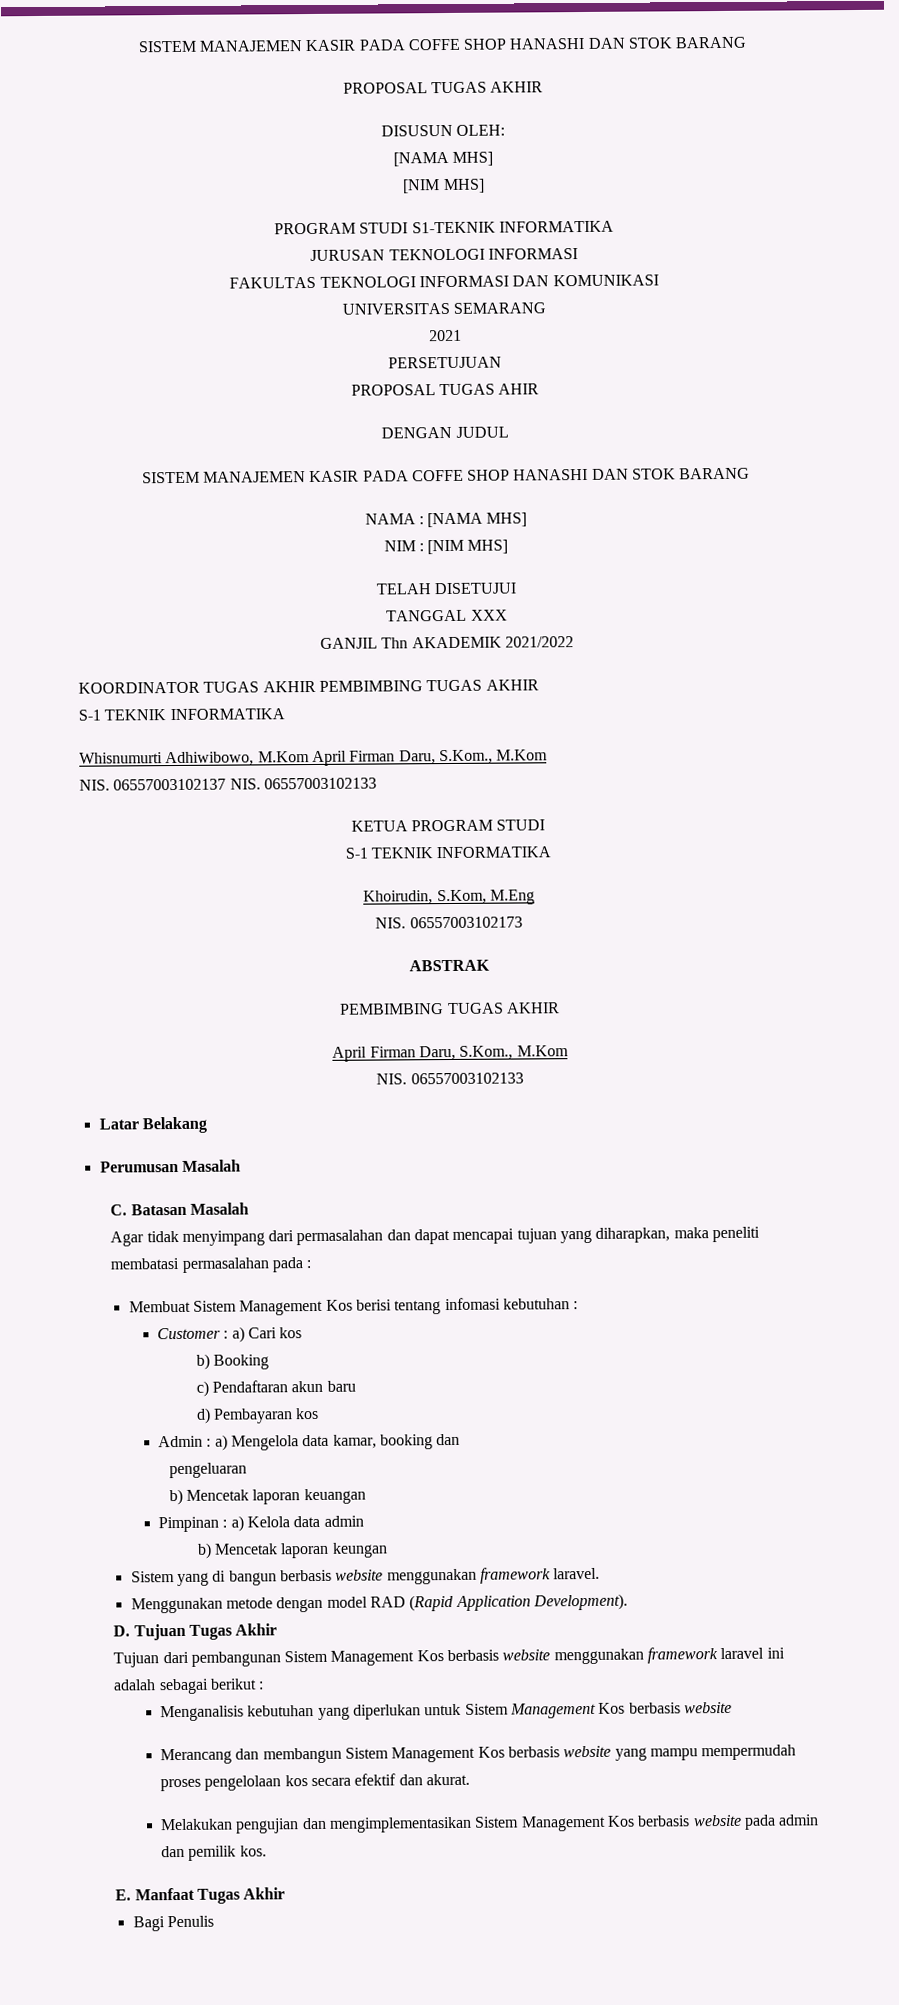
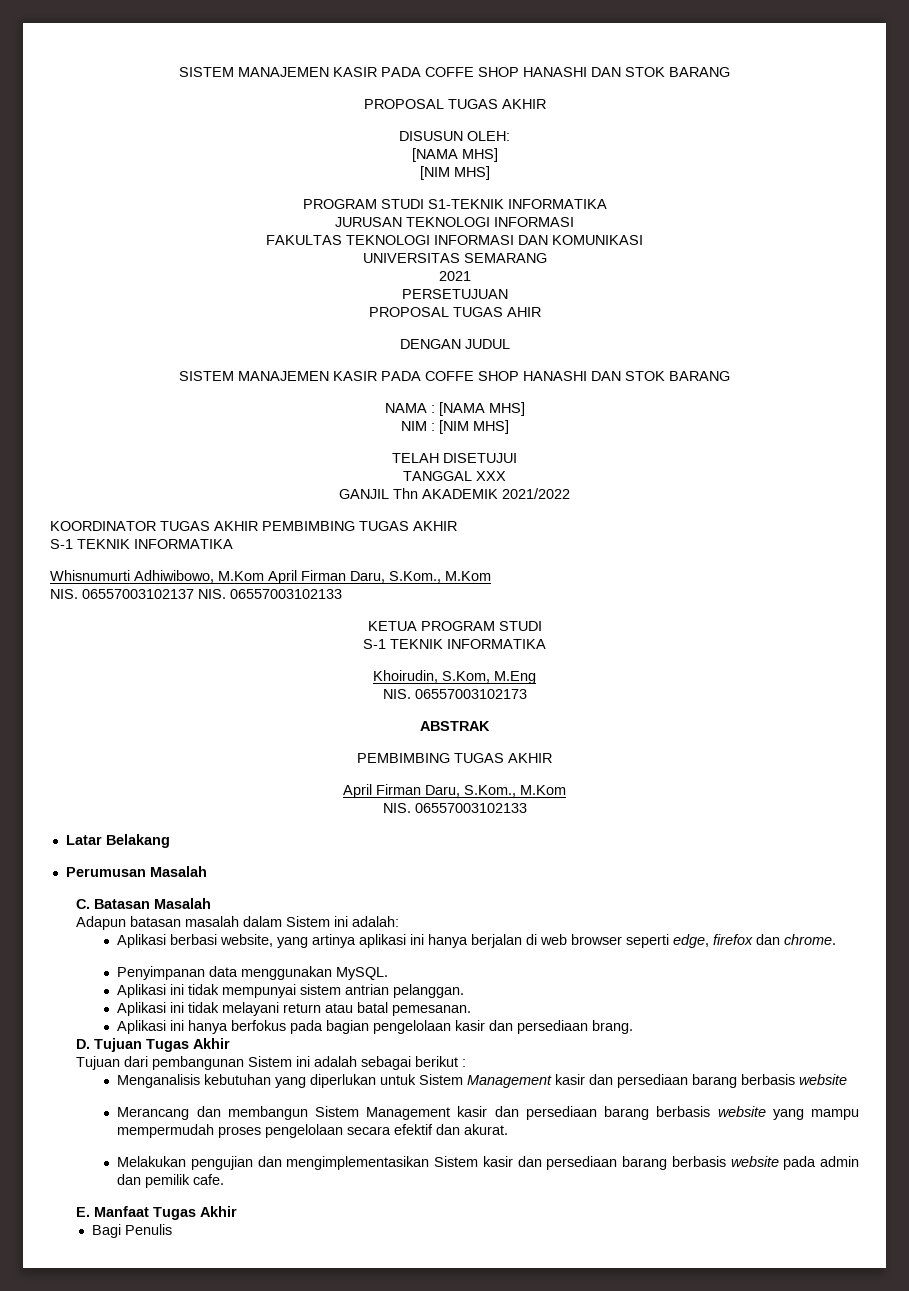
[110,1226,761,1247] [110,1257,312,1273] [128,1297,579,1316] [156,1326,303,1343] [195,1353,270,1370] [195,1380,356,1397] [195,1407,320,1424] [157,1433,461,1451] [168,1462,247,1479] [168,1488,366,1506] [157,1515,364,1533] [196,1542,388,1559] [130,1567,601,1587] [130,1593,629,1614] Agar tidak menyimpang dari permasalahan dan dapat mencapai tujuan yang diharapkan, maka peneliti membatasi permasalahan pada : // Membuat Sistem Management Kos berisi tentang infomasi kebutuhan : // Customer : a) Cari kos // b) Booking // c) Pendaftaran akun baru // d) Pembayaran kos // Admin : a) Mengelola data kamar, booking dan // pengeluaran // b) Mencetak laporan keuangan // Pimpinan : a) Kelola data admin // b) Mencetak laporan keungan // Sistem yang di bangun berbasis website menggunakan framework laravel. // Menggunakan metode dengan model RAD (Rapid Application Development). -> [75,916,399,930] [117,934,837,948] [117,966,389,980] [117,984,465,998] [117,1002,472,1016] [117,1020,634,1034] Adapun batasan masalah dalam Sistem ini adalah: // Aplikasi berbasi website, yang artinya aplikasi ini hanya berjalan di web browser seperti edge, firefox dan chrome. // Penyimpanan data menggunakan MySQL. // Aplikasi ini tidak mempunyai sistem antrian pelanggan. // Aplikasi ini tidak melayani return atau batal pemesanan. // Aplikasi ini hanya berfokus pada bagian pengelolaan kasir dan persediaan brang.
[330,1647,765,1666] Management Kos berbasis website menggunakan framework laravel -> (292, 1061) none
[598,1702,626,1714] Kos -> [555,1074,738,1088] kasir dan persediaan barang
[477,1746,505,1758] Kos -> [457,1106,650,1120] kasir dan persediaan barang
[284,1775,308,1787] kos -> (344, 1131) none
[520,1815,635,1832] Management Kos -> [482,1156,668,1170] kasir dan persediaan barang
[239,1845,267,1857] kos. -> [193,1174,225,1185] cafe.

